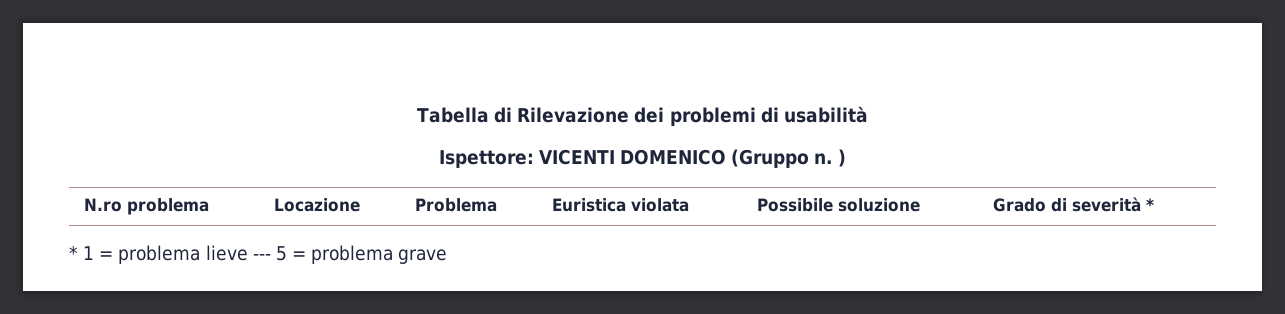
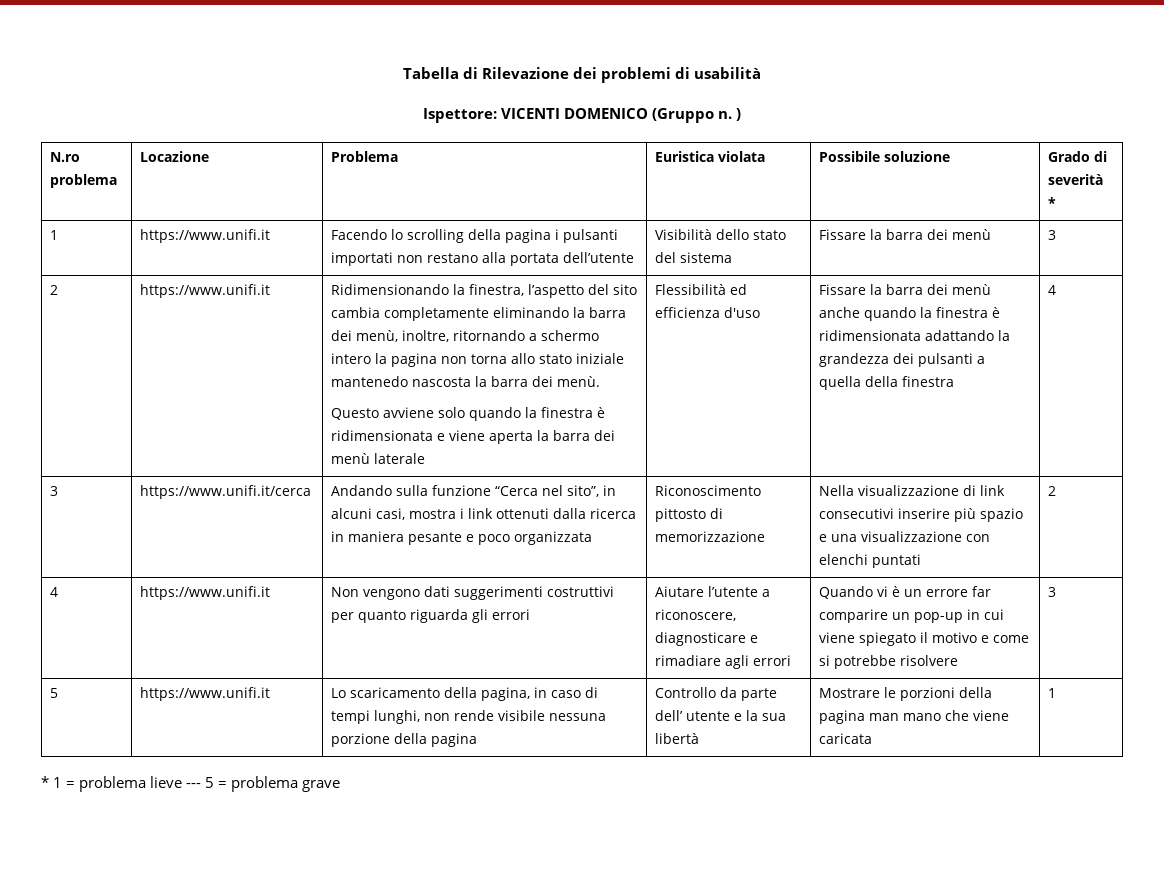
(1154, 204) none -> [50,230,59,240] [140,229,271,243] [331,229,619,243] [331,252,635,266] [655,229,787,240] [655,252,733,263] [819,229,992,240] [1048,230,1057,240] [50,285,59,295] [140,284,271,298] [331,284,638,298] [331,307,627,321] [331,330,600,342] [331,353,625,367] [331,376,601,387] [331,407,606,421] [331,430,616,444] [331,453,426,464] [655,284,748,295] [655,307,761,318] [819,284,992,295] [819,307,1001,321] [819,330,1011,341] [819,353,986,367] [819,376,955,390] [1048,285,1057,295] [50,486,59,496] [140,485,312,499] [331,485,617,497] [331,508,637,520] [331,531,593,545] [655,485,762,496] [655,508,724,522] [655,531,766,542] [819,485,1006,496] [819,508,1024,522] [819,531,991,542] [819,554,922,568] [1048,486,1057,496] [50,587,59,597] [140,586,271,600] [331,586,615,600] [331,609,531,623] [655,586,771,597] [655,609,737,621] [655,632,759,646] [655,655,792,669] [819,586,992,599] [819,609,1005,623] [819,632,1030,646] [819,655,959,669] [1048,587,1057,597] [50,688,59,698] [140,687,271,701] [331,687,599,701] [331,710,607,724] [331,733,478,747] [655,687,778,701] [655,710,787,721] [655,733,700,744] [819,687,993,701] [819,710,1010,724] [819,733,873,744] [1048,688,1057,698] // 1 | https://www.unifi.it | Facendo lo scrolling della pagina i pulsanti importati non restano alla portata dell’utente | Visibilità dello stato del sistema | Fissare la barra dei menù | 3 // 2 | https://www.unifi.it | Ridimensionando la finestra, l’aspetto del sito cambia completamente eliminando la barra dei menù, inoltre, ritornando a schermo intero la pagina non torna allo stato iniziale mantenedo nascosta la barra dei menù. // Questo avviene solo quando la finestra è ridimensionata e viene aperta la barra dei menù laterale | Flessibilità ed efficienza d'uso | Fissare la barra dei menù anche quando la finestra è ridimensionata adattando la grandezza dei pulsanti a quella della finestra | 4 // 3 | https://www.unifi.it/cerca | Andando sulla funzione “Cerca nel sito”, in alcuni casi, mostra i link ottenuti dalla ricerca in maniera pesante e poco organizzata | Riconoscimento pittosto di memorizzazione | Nella visualizzazione di link consecutivi inserire più spazio e una visualizzazione con elenchi puntati | 2 // 4 | https://www.unifi.it | Non vengono dati suggerimenti costruttivi per quanto riguarda gli errori | Aiutare l’utente a riconoscere, diagnosticare e rimadiare agli errori | Quando vi è un errore far comparire un pop-up in cui viene spiegato il motivo e come si potrebbe risolvere | 3 // 5 | https://www.unifi.it | Lo scaricamento della pagina, in caso di tempi lunghi, non rende visibile nessuna porzione della pagina | Controllo da parte dell’ utente e la sua libertà | Mostrare le porzioni della pagina man mano che viene caricata | 1

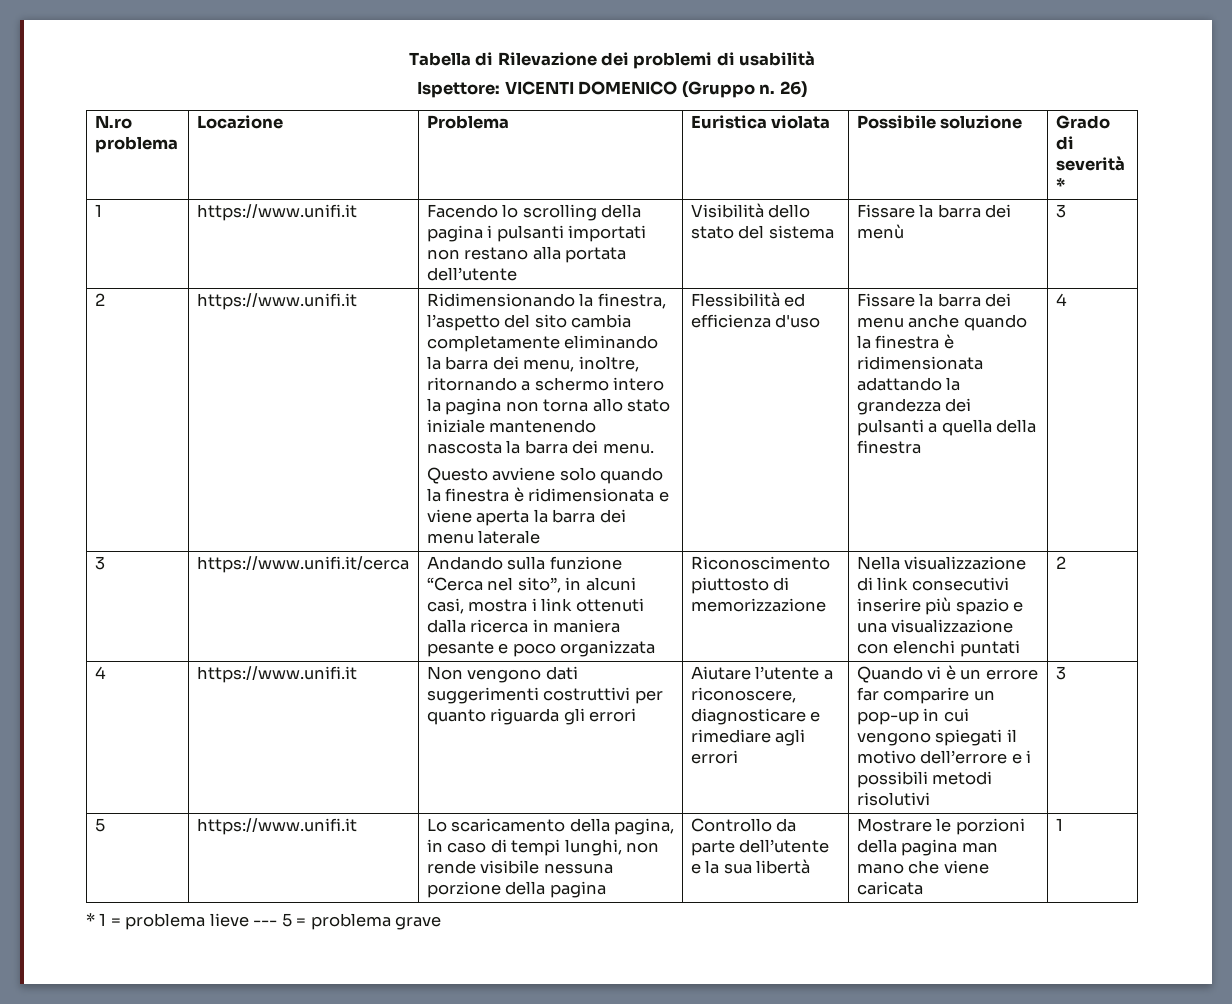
[736,108,742,121] ) -> [779,81,807,98] 26)
[356,330,399,342] menù, -> [523,359,575,372] menu,
[331,376,409,387] mantenedo -> [489,419,597,433] mantenendo
[557,376,601,387] menù. -> [602,443,654,454] menu.
[331,453,371,464] menù -> [426,533,474,544] menu
[952,284,992,295] menù -> [856,317,904,328] menu
[655,508,707,522] pittosto -> [690,577,769,594] piuttosto
[655,655,722,666] rimadiare -> [690,729,771,743] rimediare
[819,632,1030,646] [819,655,959,669] viene spiegato il motivo e come si potrebbe risolvere -> [856,729,1017,746] [856,750,1032,764] [856,771,993,788] [856,792,930,806] vengono spiegati il motivo dell’errore e i possibili metodi risolutivi
[655,710,731,721] dell’ utente -> [739,839,830,853] dell’utente

